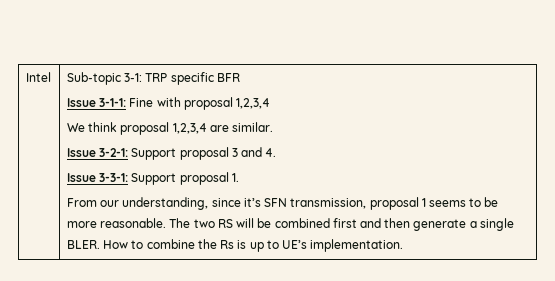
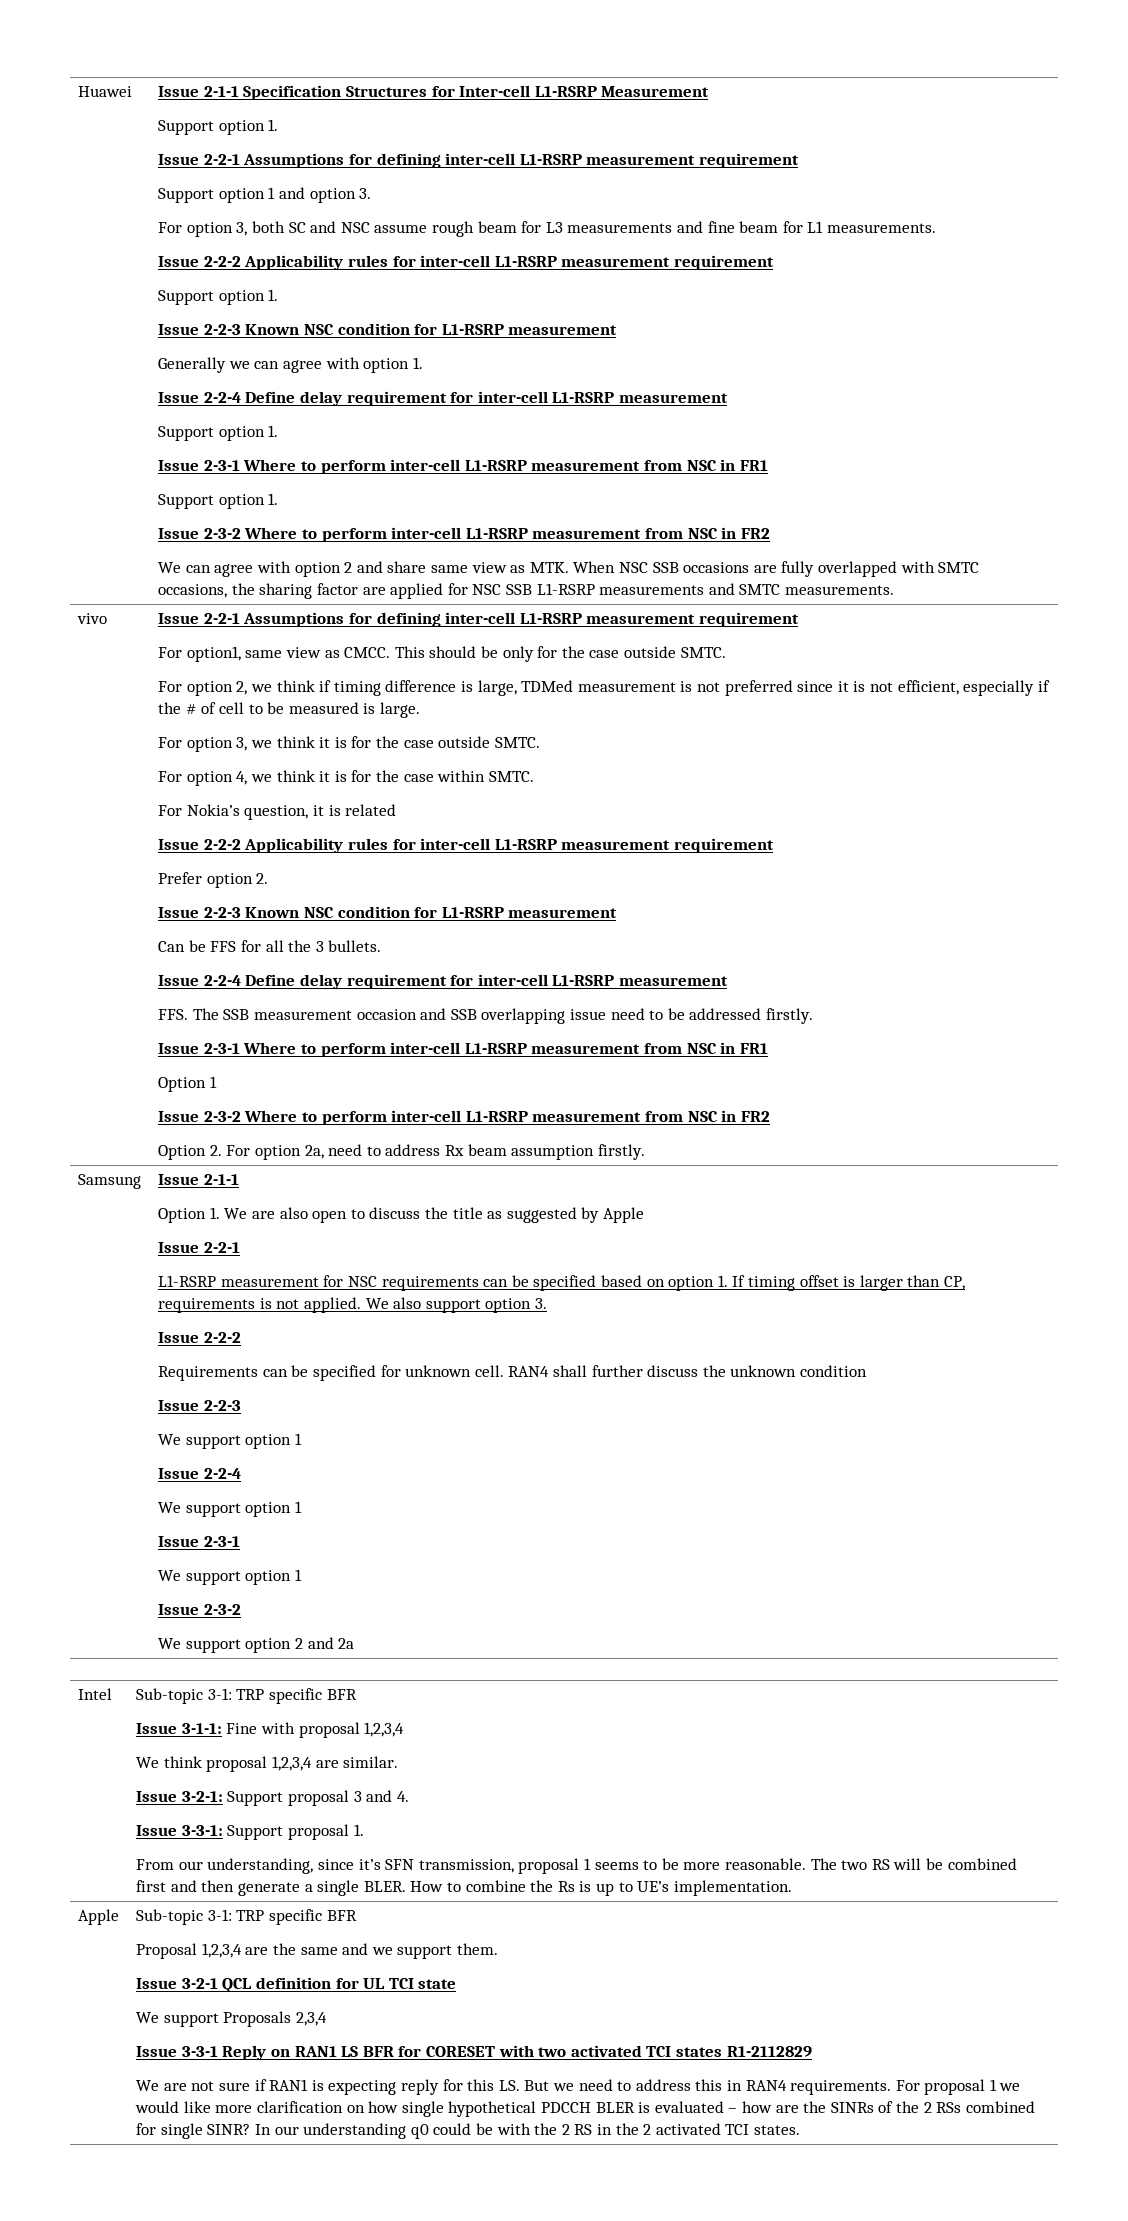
(25, 77) none -> [78,86,133,97] [158,85,710,100] [158,119,279,135] [158,153,800,168] [158,187,372,203] [158,221,936,237] [158,255,775,270] [158,289,279,305] [158,323,618,335] [158,357,423,373] [158,391,729,406] [158,425,279,441] [158,459,768,474] [158,493,279,509] [158,527,770,542] [158,561,980,577] [158,583,894,599] [77,613,108,624] [158,612,800,627] [158,646,726,662] [158,680,1050,696] [158,702,421,718] [158,736,540,752] [158,770,534,786] [158,804,397,820] [158,838,775,853] [158,872,269,888] [158,906,618,918] [158,940,382,952] [158,974,729,989] [158,1008,813,1024] [158,1042,768,1057] [158,1076,217,1092] [158,1110,770,1125] [158,1144,645,1160] [78,1174,142,1189] [158,1174,239,1185] [158,1207,644,1223] [158,1242,240,1253] [158,1275,965,1291] [158,1297,548,1313] [158,1332,241,1343] [158,1365,867,1381] [158,1400,241,1411] [158,1433,303,1449] [158,1468,241,1479] [158,1501,303,1517] [158,1536,240,1547] [158,1569,303,1585] [158,1604,241,1615] [158,1637,355,1653] Huawei | Issue 2-1-1 Specification Structures for Inter-cell L1-RSRP Measurement // Support option 1. // Issue 2-2-1 Assumptions for defining inter-cell L1-RSRP measurement requirement // Support option 1 and option 3. // For option 3, both SC and NSC assume rough beam for L3 measurements and fine beam for L1 measurements. // Issue 2-2-2 Applicability rules for inter-cell L1-RSRP measurement requirement // Support option 1. // Issue 2-2-3 Known NSC condition for L1-RSRP measurement // Generally we can agree with option 1. // Issue 2-2-4 Define delay requirement for inter-cell L1-RSRP measurement // Support option 1. // Issue 2-3-1 Where to perform inter-cell L1-RSRP measurement from NSC in FR1 // Support option 1. // Issue 2-3-2 Where to perform inter-cell L1-RSRP measurement from NSC in FR2 // We can agree with option 2 and share same view as MTK. When NSC SSB occasions are fully overlapped with SMTC occasions, the sharing factor are applied for NSC SSB L1-RSRP measurements and SMTC measurements. // vivo | Issue 2-2-1 Assumptions for defining inter-cell L1-RSRP measurement requirement // For option1, same view as CMCC. This should be only for the case outside SMTC. // For option 2, we think if timing difference is large, TDMed measurement is not preferred since it is not efficient, especially if the # of cell to be measured is large. // For option 3, we think it is for the case outside SMTC. // For option 4, we think it is for the case within SMTC. // For Nokia’s question, it is related // Issue 2-2-2 Applicability rules for inter-cell L1-RSRP measurement requirement // Prefer option 2. // Issue 2-2-3 Known NSC condition for L1-RSRP measurement // Can be FFS for all the 3 bullets. // Issue 2-2-4 Define delay requirement for inter-cell L1-RSRP measurement // FFS. The SSB measurement occasion and SSB overlapping issue need to be addressed firstly. // Issue 2-3-1 Where to perform inter-cell L1-RSRP measurement from NSC in FR1 // Option 1 // Issue 2-3-2 Where to perform inter-cell L1-RSRP measurement from NSC in FR2 // Option 2. For option 2a, need to address Rx beam assumption firstly. // Samsung | Issue 2-1-1 // Option 1. We are also open to discuss the title as suggested by Apple // Issue 2-2-1 // L1-RSRP measurement for NSC requirements can be specified based on option 1. If timing offset is larger than CP, requirements is not applied. We also support option 3. // Issue 2-2-2 // Requirements can be specified for unknown cell. RAN4 shall further discuss the unknown condition // Issue 2-2-3 // We support option 1 // Issue 2-2-4 // We support option 1 // Issue 2-3-1 // We support option 1 // Issue 2-3-2 // We support option 2 and 2a //
(404, 245) none -> [78,1909,120,1925] [136,1909,357,1925] [136,1943,499,1959] [136,1977,457,1993] [136,2011,328,2027] [136,2045,812,2060] [136,2079,1021,2095] [135,2101,1035,2117] [136,2123,800,2139] // Apple | Sub-topic 3-1: TRP specific BFR // Proposal 1,2,3,4 are the same and we support them. // Issue 3-2-1 QCL definition for UL TCI state // We support Proposals 2,3,4 // Issue 3-3-1 Reply on RAN1 LS BFR for CORESET with two activated TCI states R1-2112829 // We are not sure if RAN1 is expecting reply for this LS. But we need to address this in RAN4 requirements. For proposal 1 we would like more clarification on how single hypothetical PDCCH BLER is evaluated – how are the SINRs of the 2 RSs combined for single SINR? In our understanding q0 could be with the 2 RS in the 2 activated TCI states.

